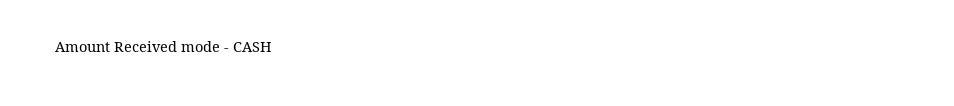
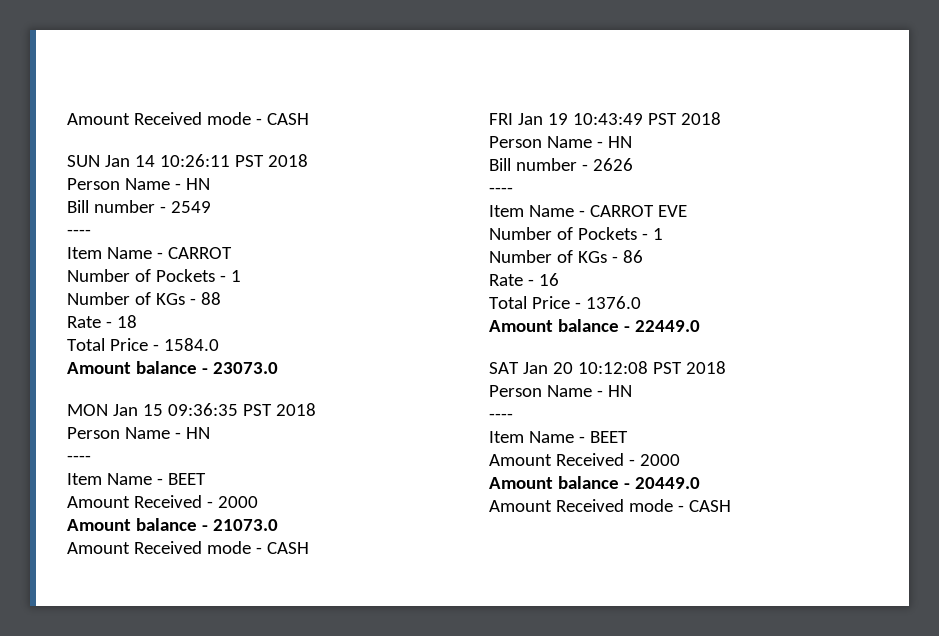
[55,41,272,52] Amount Received mode - CASH -> [67,112,309,125] [67,154,308,167] [67,178,210,190] [67,200,211,213] [67,229,91,236] [67,247,232,259] [67,269,241,282] [67,292,221,305] [67,315,137,328] [67,338,219,351] [67,361,278,374] [67,403,316,416] [67,427,210,439] [67,455,91,462] [67,473,206,485] [67,495,258,508] [67,518,278,531] [67,541,309,554] [489,112,721,125] [489,136,632,148] [489,158,633,171] [489,187,513,194] [489,205,687,217] [489,227,663,240] [489,250,643,263] [489,273,559,286] [489,296,641,309] [489,319,700,332] [489,361,726,374] [489,385,632,397] [489,413,513,420] [489,431,628,443] [489,453,680,466] [489,476,700,489] [489,499,731,512] Amount Received mode - CASH // SUN Jan 14 10:26:11 PST 2018 // Person Name - HN // Bill number - 2549 // ---- // Item Name - CARROT // Number of Pockets - 1 // Number of KGs - 88 // Rate - 18 // Total Price - 1584.0 // Amount balance - 23073.0 // MON Jan 15 09:36:35 PST 2018 // Person Name - HN // ---- // Item Name - BEET // Amount Received - 2000 // Amount balance - 21073.0 // Amount Received mode - CASH // FRI Jan 19 10:43:49 PST 2018 // Person Name - HN // Bill number - 2626 // ---- // Item Name - CARROT EVE // Number of Pockets - 1 // Number of KGs - 86 // Rate - 16 // Total Price - 1376.0 // Amount balance - 22449.0 // SAT Jan 20 10:12:08 PST 2018 // Person Name - HN // ---- // Item Name - BEET // Amount Received - 2000 // Amount balance - 20449.0 // Amount Received mode - CASH

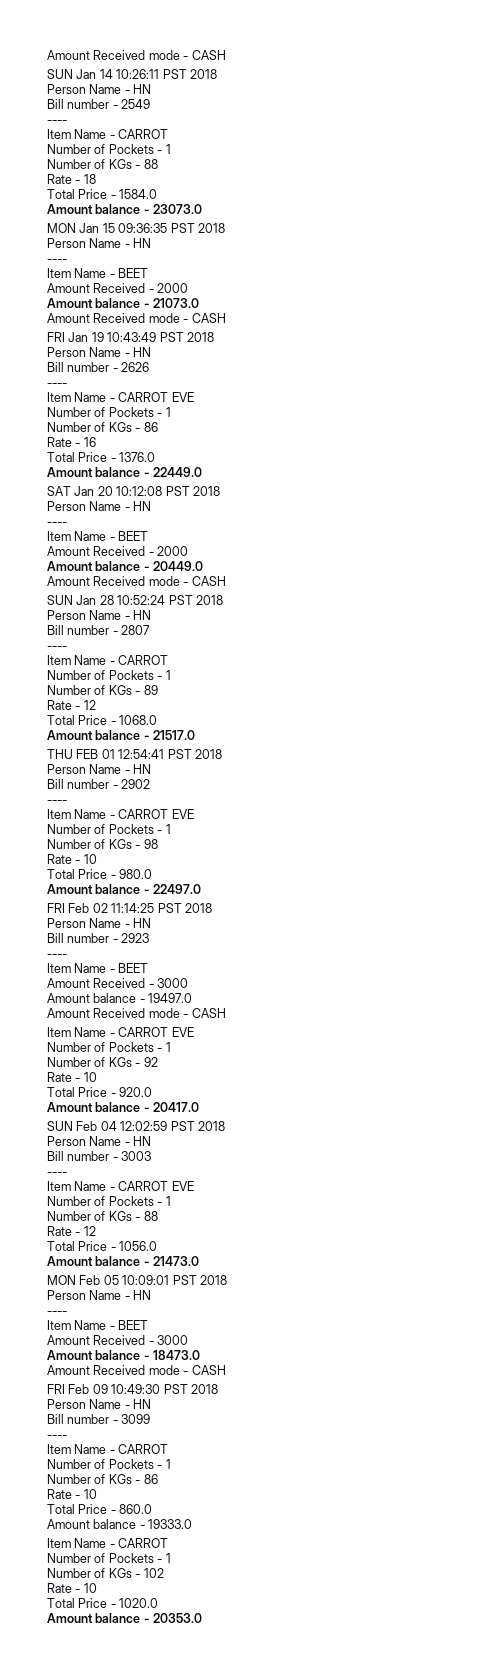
(731, 506) none -> [47,595,223,605] [47,610,152,620] [47,625,151,635] [47,646,67,650] [47,655,169,665] [47,670,171,680] [47,685,158,695] [47,700,96,710] [47,715,158,725] [47,730,196,740] [47,749,222,759] [47,764,152,774] [47,779,151,789] [47,800,67,804] [47,809,194,819] [47,824,171,834] [47,839,158,849] [47,854,97,864] [47,869,153,879] [47,884,202,894] [47,903,212,913] [47,918,152,928] [47,933,150,943] [47,954,67,958] [47,963,149,973] [47,978,189,988] [47,993,193,1003] [47,1008,226,1018] [47,1027,194,1037] [47,1042,171,1052] [47,1057,158,1067] [47,1072,97,1082] [47,1087,153,1097] [47,1102,200,1112] [47,1121,225,1131] [47,1136,152,1146] [47,1151,152,1161] [47,1172,67,1176] [47,1181,194,1191] [47,1196,171,1206] [47,1211,158,1221] [47,1226,96,1236] [47,1241,158,1251] [47,1256,200,1266] [47,1275,227,1285] [47,1290,152,1300] [47,1311,67,1315] [47,1320,149,1330] [47,1335,189,1345] [47,1350,201,1360] [47,1365,226,1375] [47,1384,218,1394] [47,1399,152,1409] [47,1414,151,1424] [47,1435,67,1439] [47,1444,169,1454] [47,1459,171,1469] [47,1474,158,1484] [47,1489,97,1499] [47,1504,153,1514] [47,1519,193,1529] [47,1538,169,1548] [47,1553,171,1563] [47,1568,164,1578] [47,1583,97,1593] [47,1598,159,1608] [47,1613,203,1623] // SUN Jan 28 10:52:24 PST 2018 // Person Name - HN // Bill number - 2807 // ---- // Item Name - CARROT // Number of Pockets - 1 // Number of KGs - 89 // Rate - 12 // Total Price - 1068.0 // Amount balance - 21517.0 // THU FEB 01 12:54:41 PST 2018 // Person Name - HN // Bill number - 2902 // ---- // Item Name - CARROT EVE // Number of Pockets - 1 // Number of KGs - 98 // Rate - 10 // Total Price - 980.0 // Amount balance - 22497.0 // FRI Feb 02 11:14:25 PST 2018 // Person Name - HN // Bill number - 2923 // ---- // Item Name - BEET // Amount Received - 3000 // Amount balance - 19497.0 // Amount Received mode - CASH // Item Name - CARROT EVE // Number of Pockets - 1 // Number of KGs - 92 // Rate - 10 // Total Price - 920.0 // Amount balance - 20417.0 // SUN Feb 04 12:02:59 PST 2018 // Person Name - HN // Bill number - 3003 // ---- // Item Name - CARROT EVE // Number of Pockets - 1 // Number of KGs - 88 // Rate - 12 // Total Price - 1056.0 // Amount balance - 21473.0 // MON Feb 05 10:09:01 PST 2018 // Person Name - HN // ---- // Item Name - BEET // Amount Received - 3000 // Amount balance - 18473.0 // Amount Received mode - CASH // FRI Feb 09 10:49:30 PST 2018 // Person Name - HN // Bill number - 3099 // ---- // Item Name - CARROT // Number of Pockets - 1 // Number of KGs - 86 // Rate - 10 // Total Price - 860.0 // Amount balance - 19333.0 // Item Name - CARROT // Number of Pockets - 1 // Number of KGs - 102 // Rate - 10 // Total Price - 1020.0 // Amount balance - 20353.0

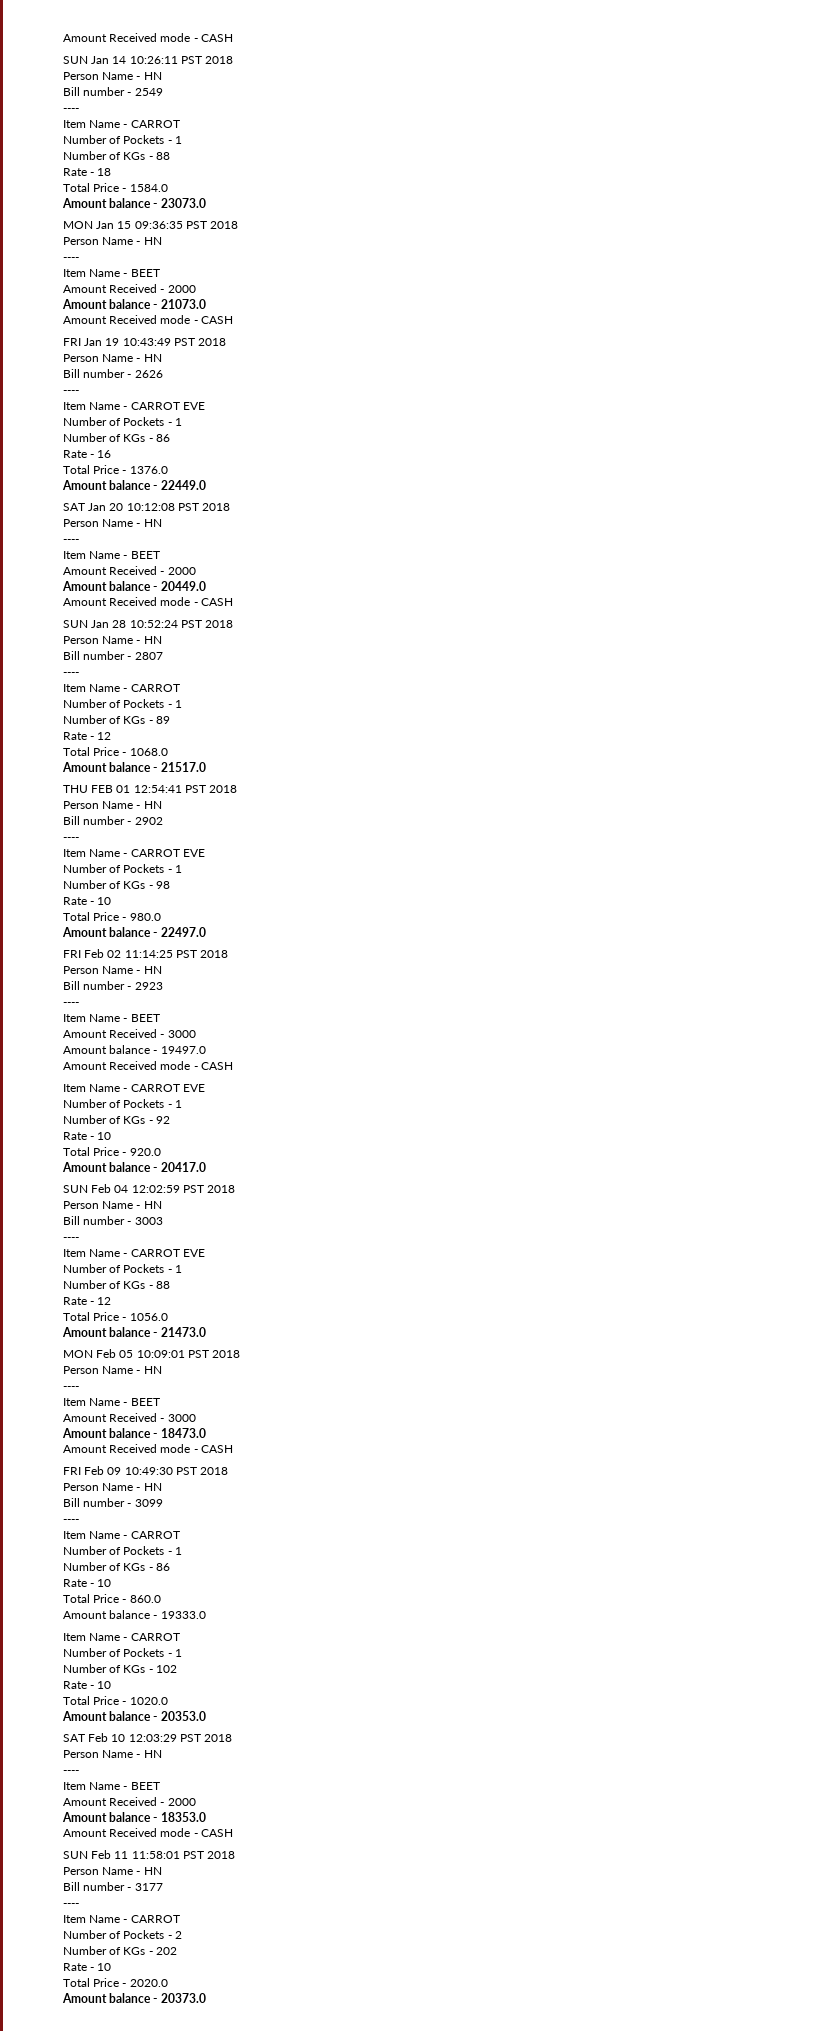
(203, 1618) none -> [63,1733,233,1742] [63,1750,162,1758] [63,1770,79,1774] [63,1782,160,1790] [63,1797,196,1806] [62,1812,206,1822] [63,1828,233,1837] [63,1850,236,1859] [63,1867,162,1875] [63,1882,163,1891] [63,1903,79,1907] [63,1915,180,1923] [63,1930,182,1939] [63,1946,177,1955] [63,1963,112,1971] [63,1978,168,1987] [62,1993,206,2003] // SAT Feb 10 12:03:29 PST 2018 // Person Name - HN // ---- // Item Name - BEET // Amount Received - 2000 // Amount balance - 18353.0 // Amount Received mode - CASH // SUN Feb 11 11:58:01 PST 2018 // Person Name - HN // Bill number - 3177 // ---- // Item Name - CARROT // Number of Pockets - 2 // Number of KGs - 202 // Rate - 10 // Total Price - 2020.0 // Amount balance - 20373.0

